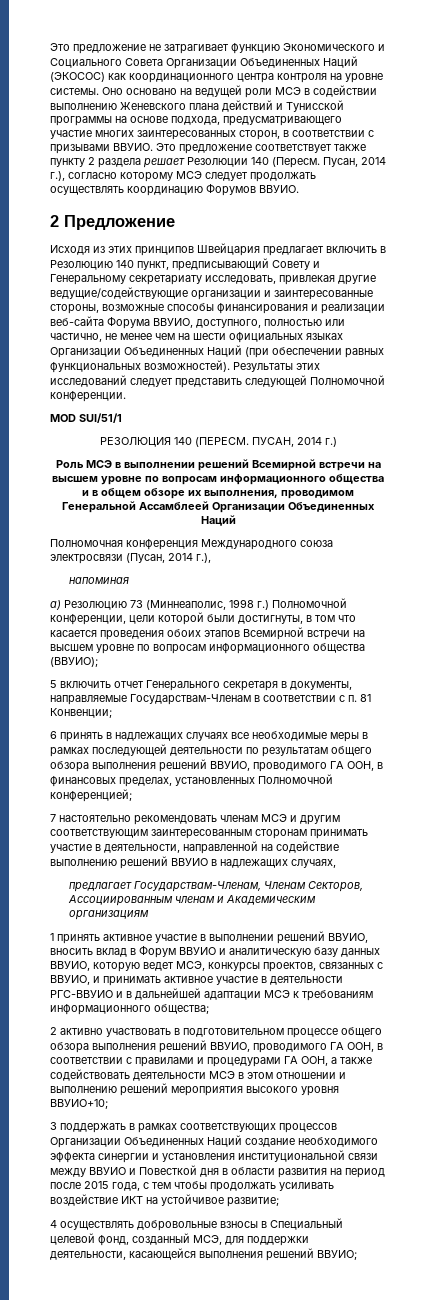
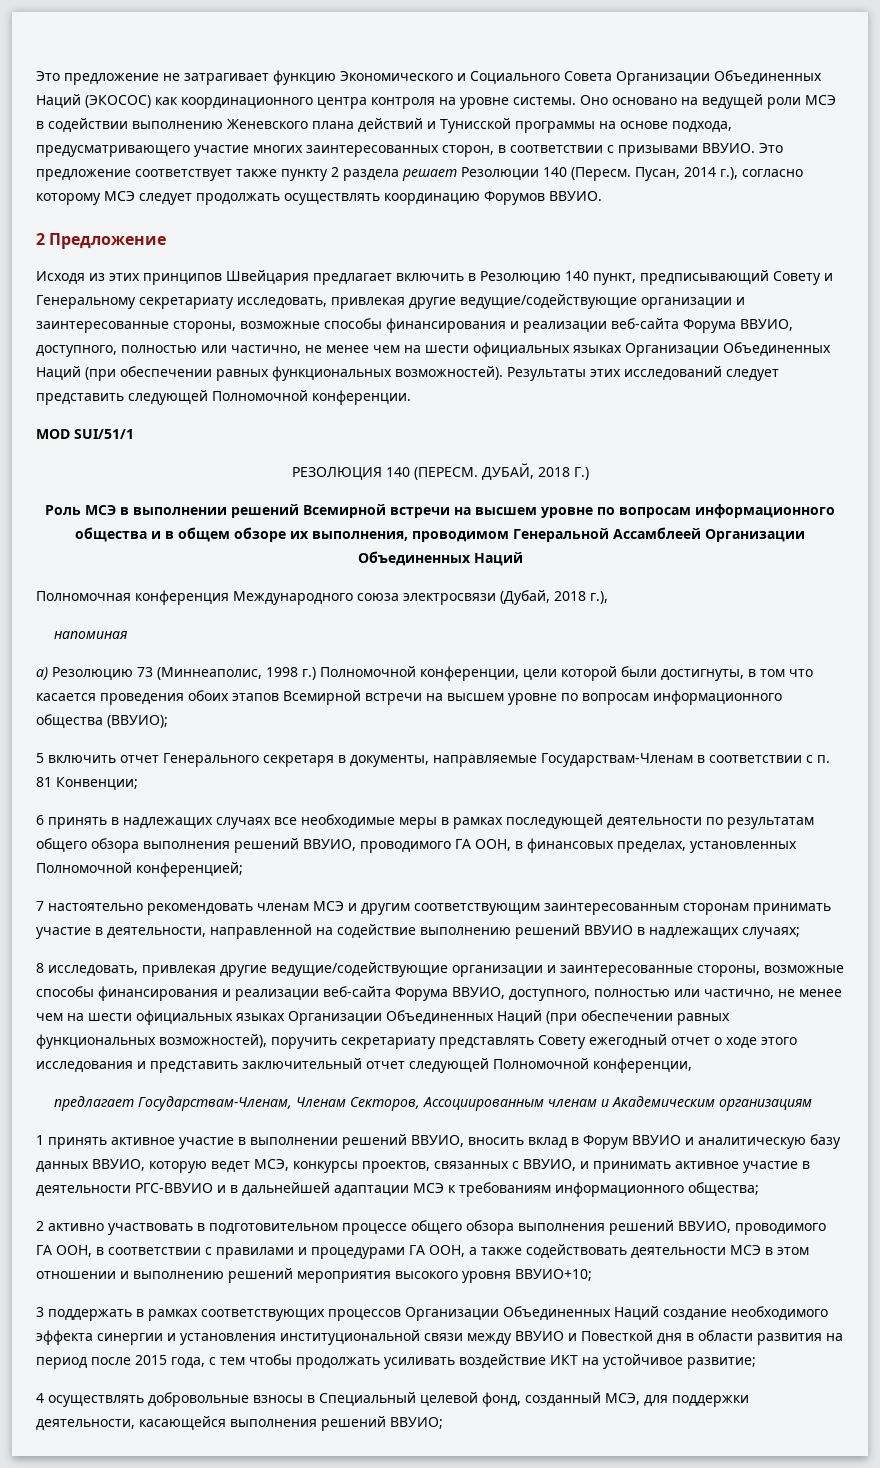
[251,437,337,447] ПУСАН, 2014 г.) -> [481,463,589,480] ДУБАЙ, 2018 Г.)
[126,553,193,563] (Пусан, 2014 -> [500,590,586,605] (Дубай, 2018
[291,859,336,868] случаях, -> [742,927,800,939] [36,962,844,977] [36,986,842,1001] [36,1010,730,1025] [36,1034,797,1049] [36,1058,692,1073] случаях; // 8 исследовать, привлекая другие ведущие/содействующие организации и заинтересованные стороны, возможные способы финансирования и реализации веб-сайта Форума ВВУИО, доступного, полностью или частично, не менее чем на шести официальных языках Организации Объединенных Наций (при обеспечении равных функциональных возможностей), поручить секретариату представлять Совету ежегодный отчет о ходе этого исследования и представить заключительный отчет следующей Полномочной конференции,

